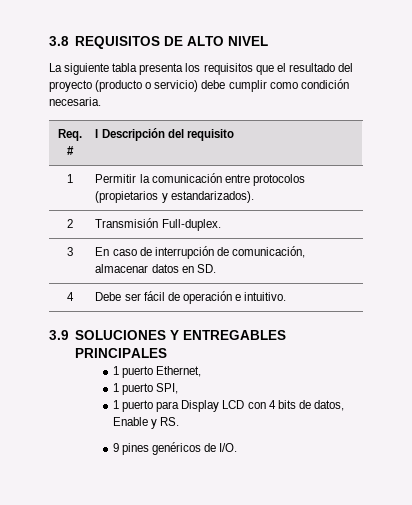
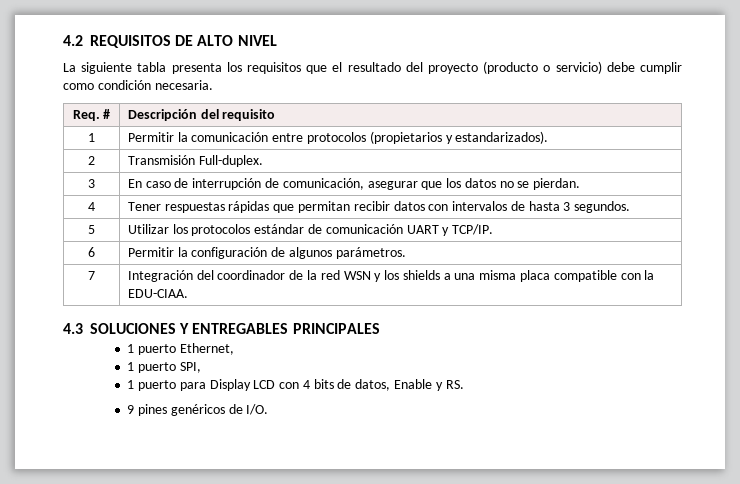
[49,36,69,46] 3.8 -> [63,35,83,46] 4.2
[95,129,99,138] I -> (111, 114) none
[95,264,216,273] [67,292,74,301] [95,291,287,304] [49,330,69,340] almacenar datos en SD. // 4 | Debe ser fácil de operación e intuitivo. // 3.9 -> [367,178,581,190] [88,202,95,211] [127,201,631,213] [88,225,95,234] [127,224,494,236] [88,247,95,257] [127,247,406,259] [88,271,95,280] [127,270,655,282] [127,289,188,298] [63,323,83,334] asegurar que los datos no se pierdan. // 4 | Tener respuestas rápidas que permitan recibir datos con intervalos de hasta 3 segundos. // 5 | Utilizar los protocolos estándar de comunicación UART y TCP/IP. // 6 | Permitir la configuración de algunos parámetros. // 7 | Integración del coordinador de la red WSN y los shields a una misma placa compatible con la EDU-CIAA. // 4.3

